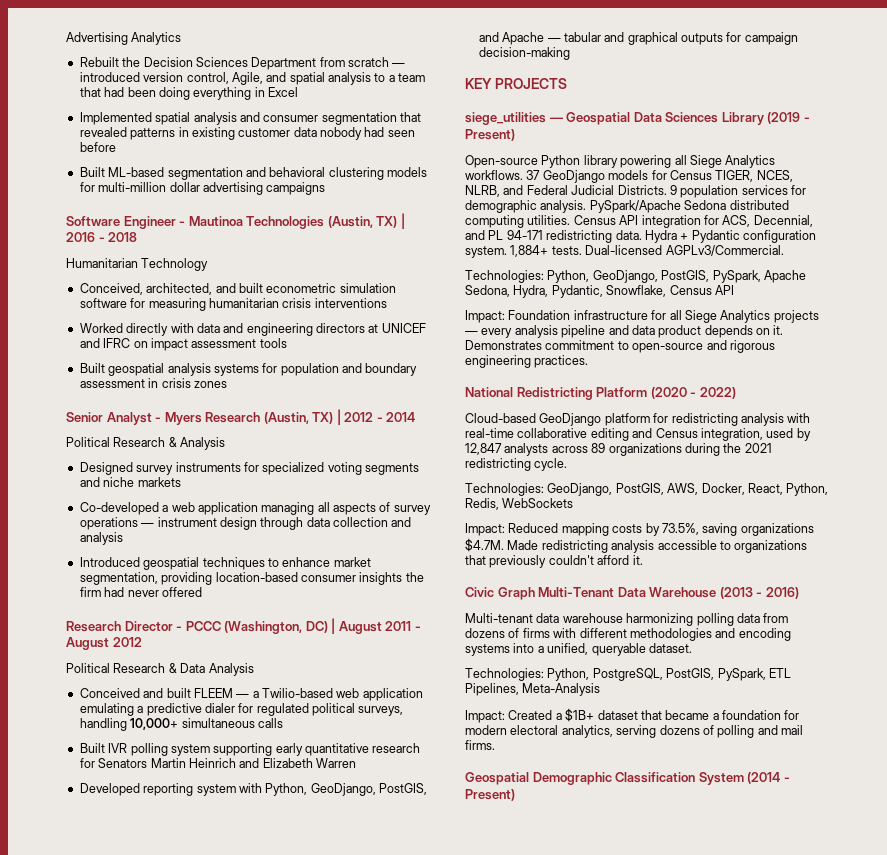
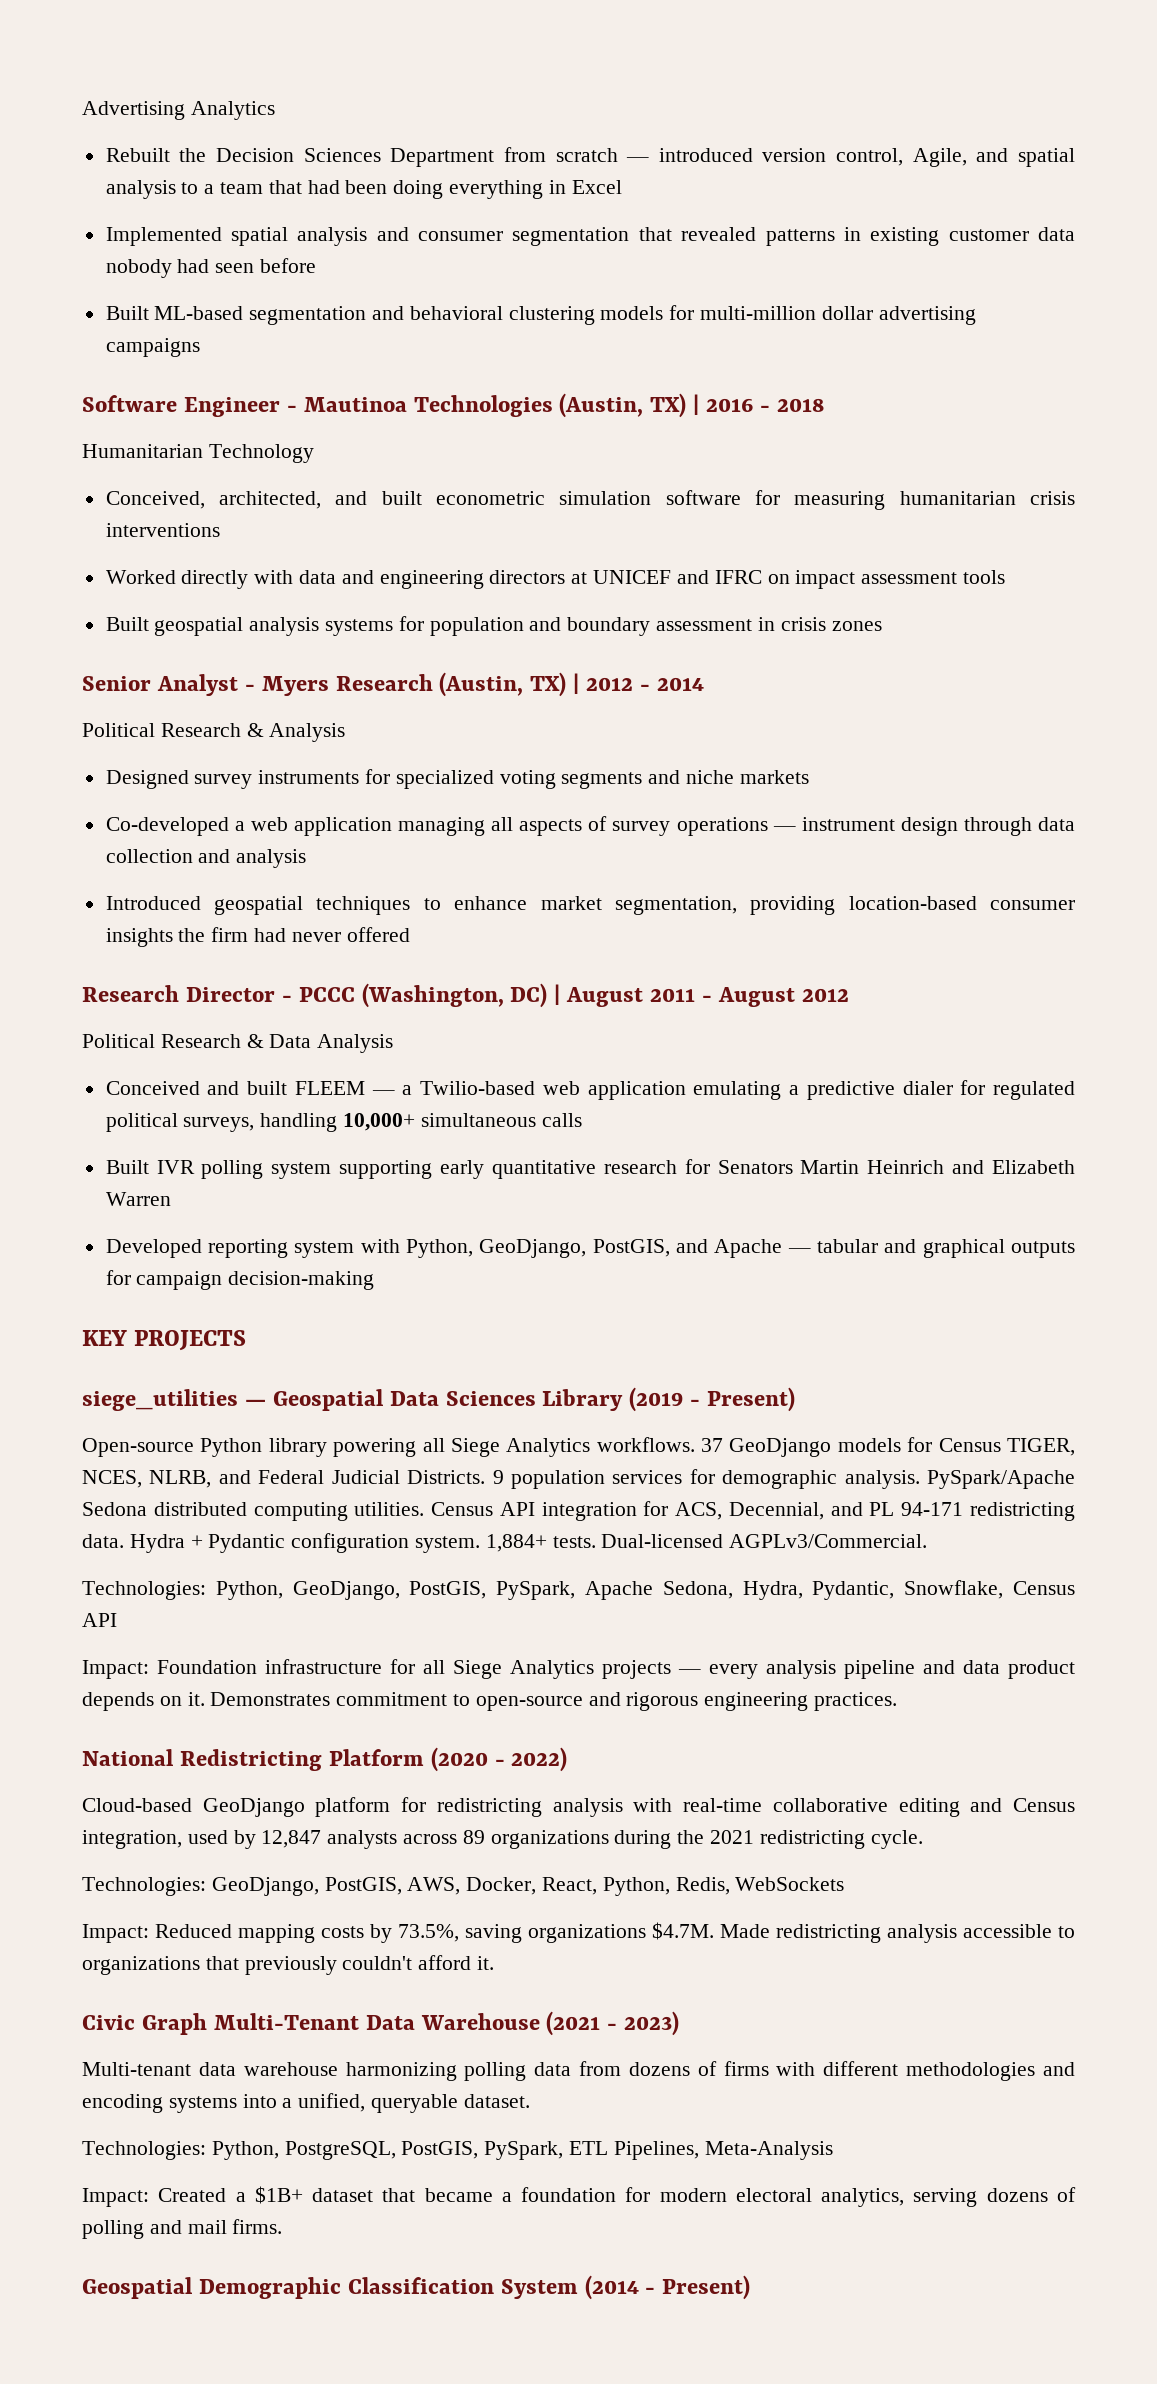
[719,587,799,599] (2013 - 2016) -> [546,2011,680,2036] (2021 - 2023)

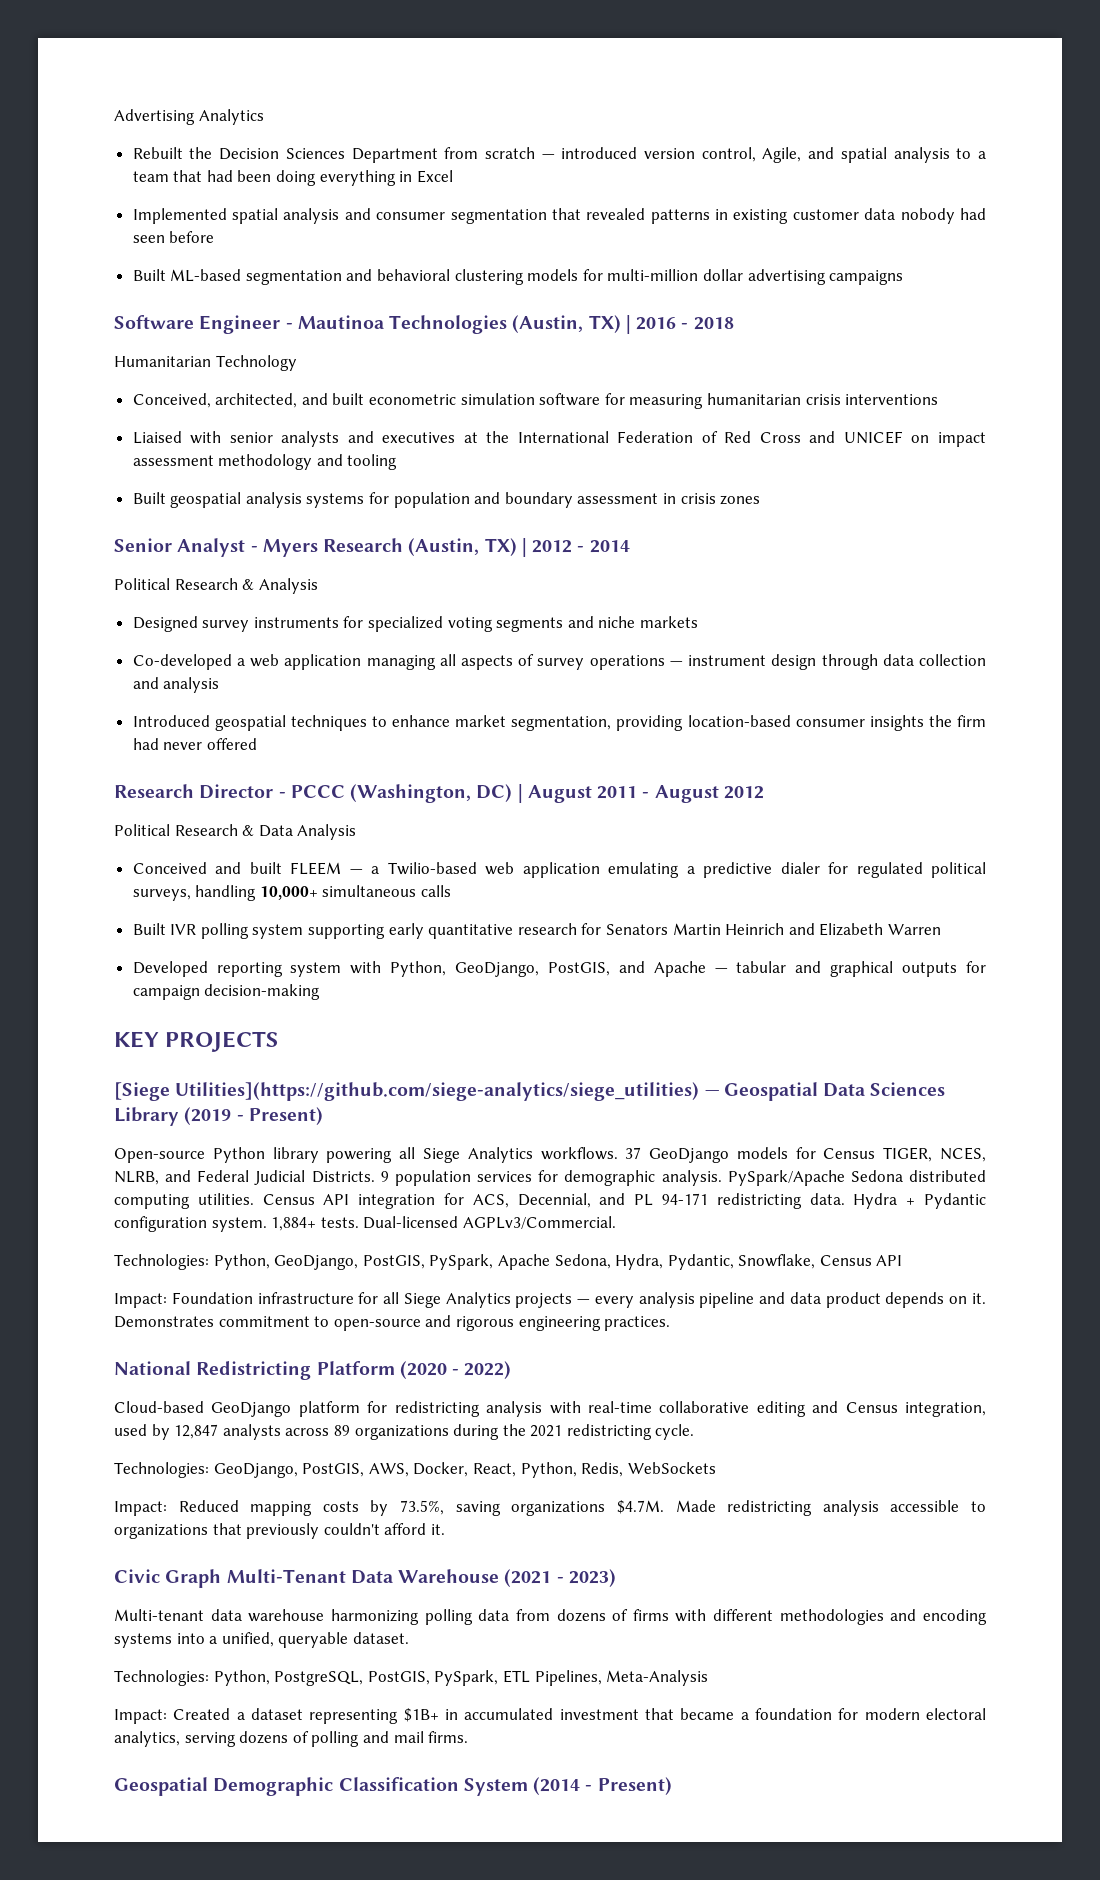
[105,570,1005,589] Worked directly with data and engineering directors at UNICEF and IFRC on impact assessment tools -> [132,431,986,447] [132,454,398,470] Liaised with senior analysts and executives at the International Federation of Red Cross and UNICEF on impact assessment methodology and tooling
[82,1389,238,1411] siege_utilities -> [114,1082,700,1101] [Siege Utilities](https://github.com/siege-analytics/siege_utilities)
[254,2186,374,2204] $1B+ dataset -> [251,1708,639,1724] dataset representing $1B+ in accumulated investment

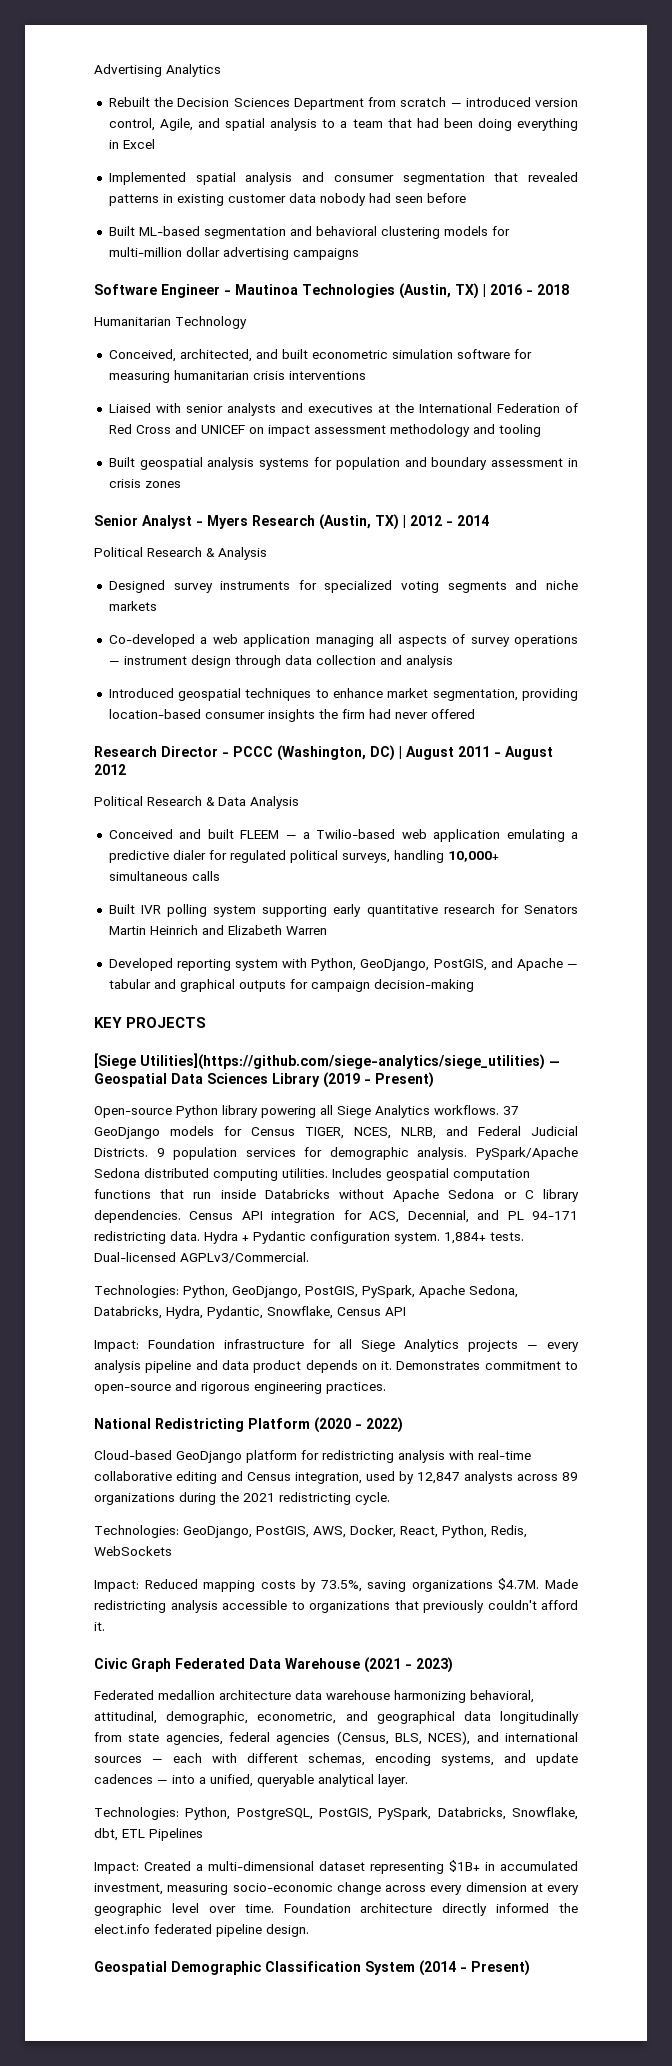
(254, 1199) none -> [332,1168,530,1181] [94,1189,579,1202] [94,1210,181,1223] Includes geospatial computation functions that run inside Databricks without Apache Sedona or C library dependencies.
(611, 1261) none -> [94,1306,162,1319] Databricks,
[226,1569,346,1583] Multi-Tenant -> [175,1658,245,1669] Federated
[114,1609,987,1625] [114,1633,172,1648] Multi-tenant data warehouse harmonizing polling data from dozens of firms with different methodologies and encoding systems -> [94,1690,534,1703] [94,1711,579,1724] [94,1731,578,1745] [94,1753,578,1766] [94,1774,168,1784] Federated medallion architecture data warehouse harmonizing behavioral, attitudinal, demographic, econometric, and geographical data longitudinally from state agencies, federal agencies (Census, BLS, NCES), and international sources — each with different schemas, encoding systems, and update cadences —
[352,1632,409,1644] dataset. -> [318,1774,408,1787] analytical layer.
[502,1670,709,1686] ETL Pipelines, Meta-Analysis -> [437,1807,578,1820] [94,1828,203,1841] Databricks, Snowflake, dbt, ETL Pipelines
(245, 1716) none -> [208,1861,314,1871] multi-dimensional
[559,1708,987,1720] [114,1731,469,1747] investment that became a foundation for modern electoral analytics, serving dozens of polling and mail firms. -> [94,1882,579,1895] [94,1903,578,1916] [94,1924,309,1937] investment, measuring socio-economic change across every dimension at every geographic level over time. Foundation architecture directly informed the elect.info federated pipeline design.

